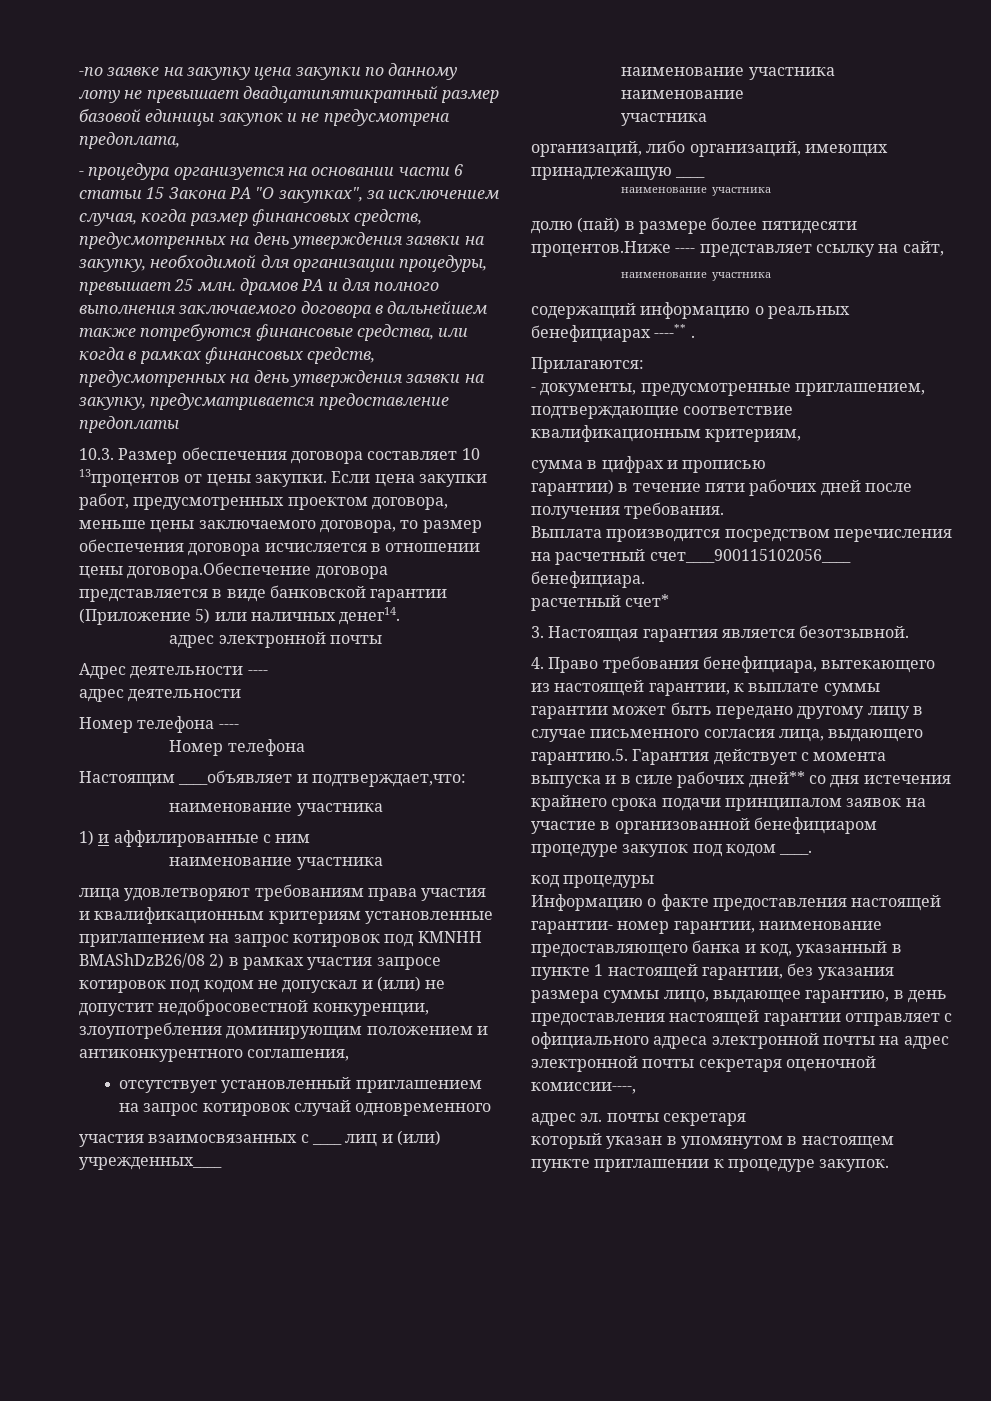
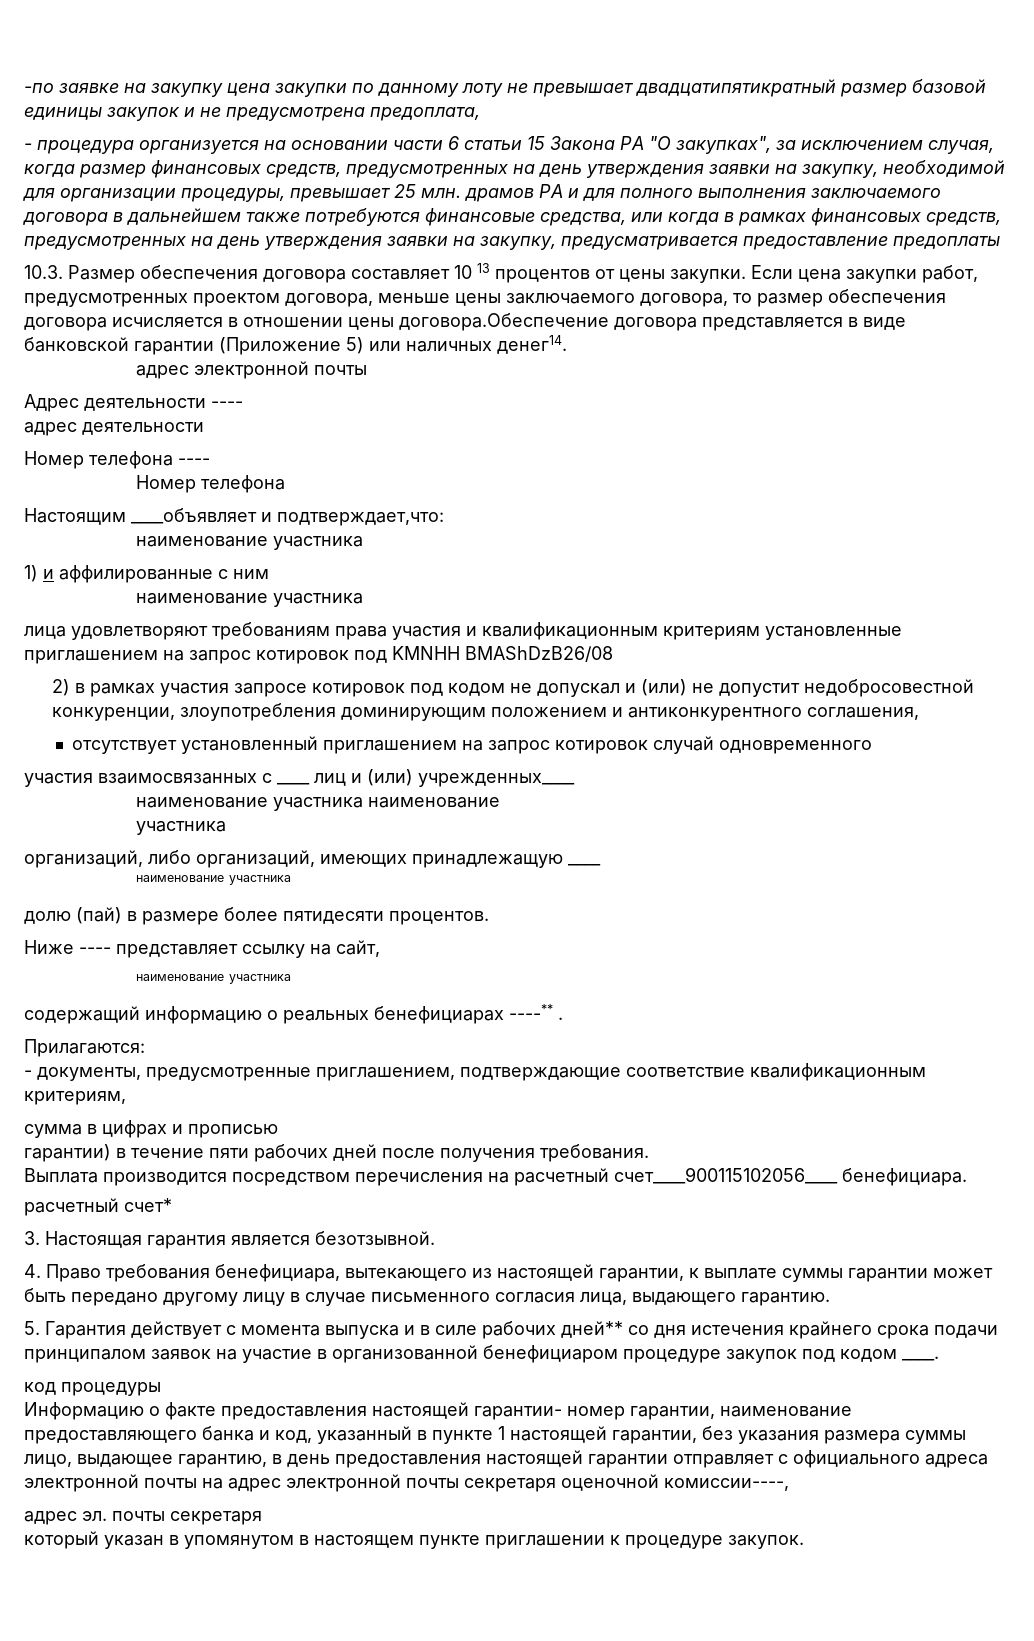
[79,469,180,487] 13процентов -> [477,263,590,283] 13 процентов
(205, 960) none -> (613, 654) //
[531,241,671,257] процентов.Ниже -> [389,911,489,925] [24,940,74,954] процентов. // Ниже
[531,749,628,765] гарантию.5. -> [741,1292,830,1306] [24,1321,40,1335] гарантию. // 5.

